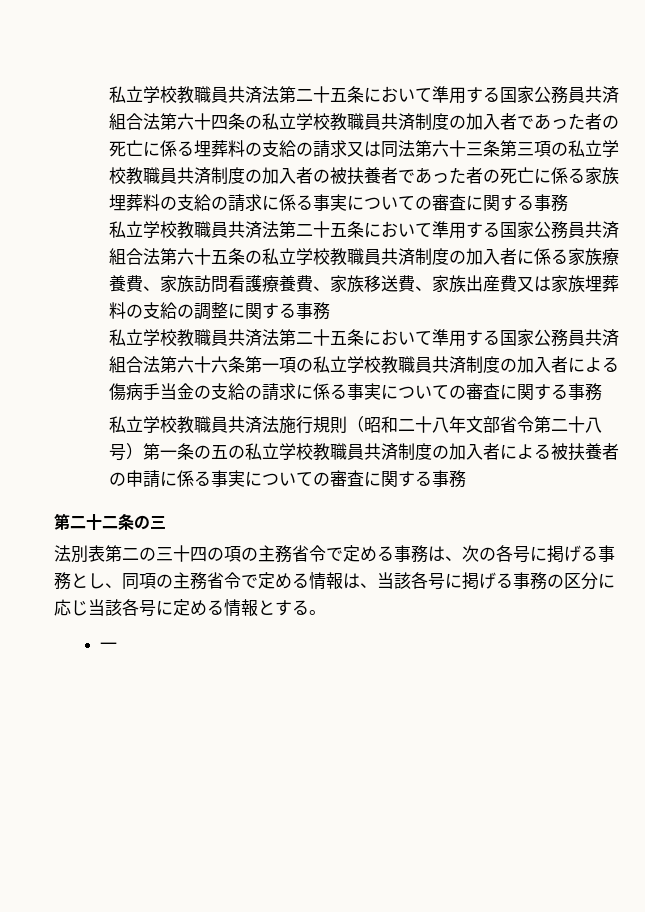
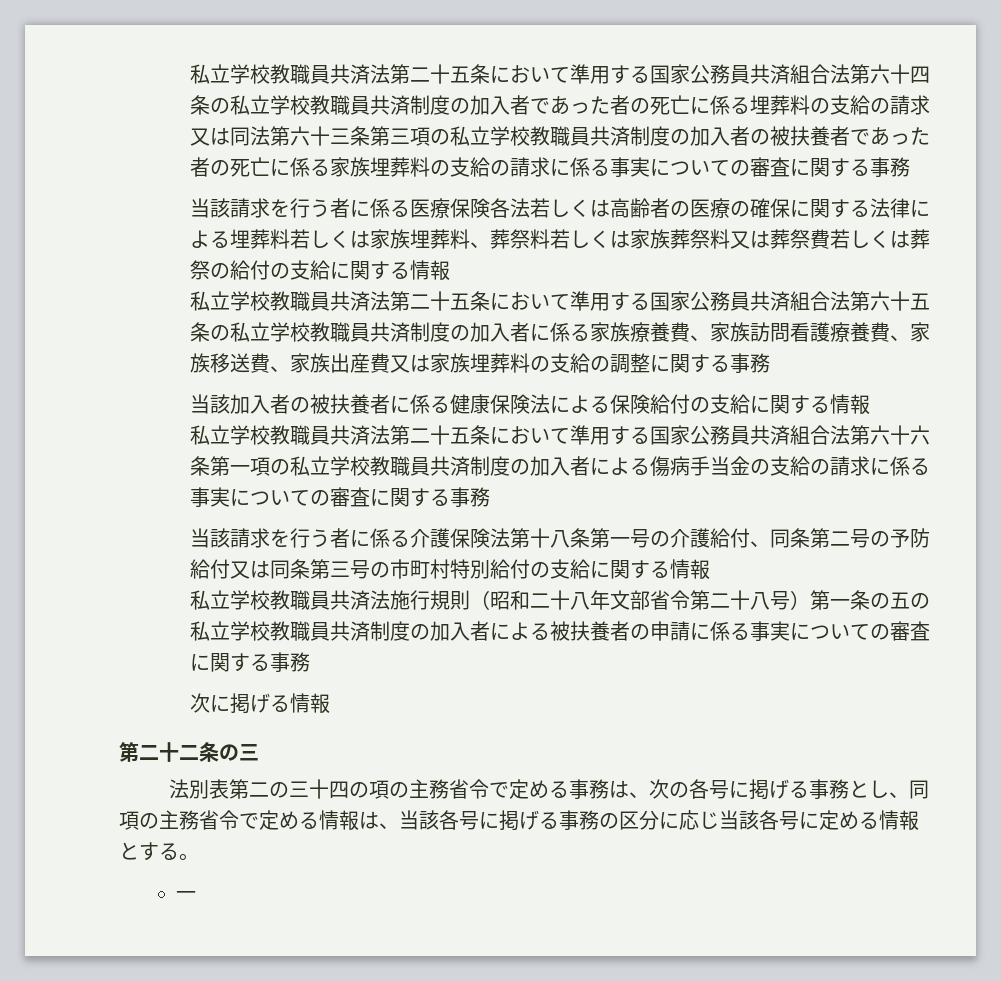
(569, 203) none -> [189,198,930,218] [189,229,930,249] [189,260,450,281] // 当該請求を行う者に係る医療保険各法若しくは高齢者の医療の確保に関する法律による埋葬料若しくは家族埋葬料、葬祭料若しくは家族葬祭料又は葬祭費若しくは葬祭の給付の支給に関する情報
(331, 311) none -> [189,394,870,415] // 当該加入者の被扶養者に係る健康保険法による保険給付の支給に関する情報
(603, 392) none -> [189,528,930,548] [189,559,710,580] // 当該請求を行う者に係る介護保険法第十八条第一号の介護給付、同条第二号の予防給付又は同条第三号の市町村特別給付の支給に関する情報
(467, 479) none -> [189,693,330,714] // 次に掲げる情報

